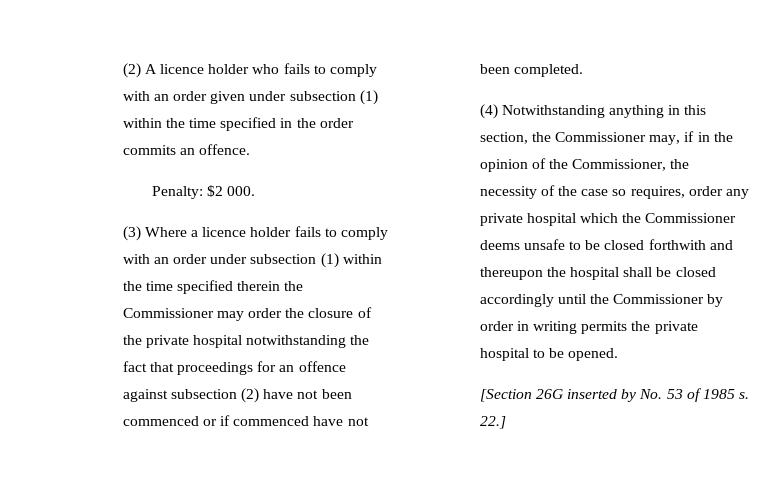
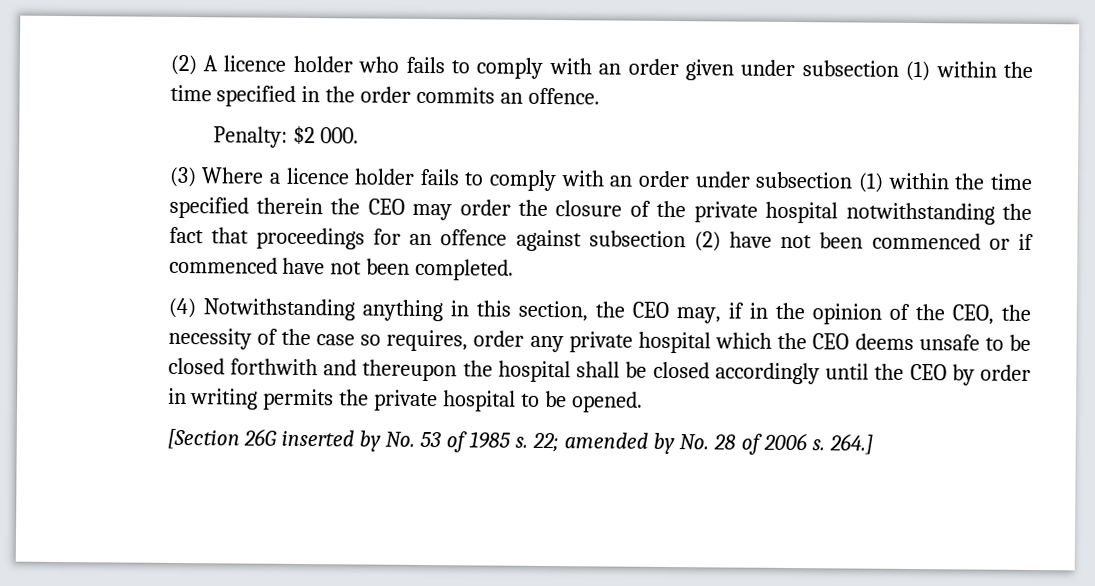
[122,308,214,318] Commissioner -> [367,198,405,215] CEO
[555,132,647,142] Commissioner -> [631,301,669,318] CEO
[572,159,667,171] Commissioner, -> [951,304,994,325] CEO,
[645,213,737,223] Commissioner -> [812,333,850,350] CEO
[613,294,705,304] Commissioner -> [909,363,947,381] CEO
[479,416,506,429] 22.] -> [531,432,873,455] 22; amended by No. 28 of 2006 s. 264.]

